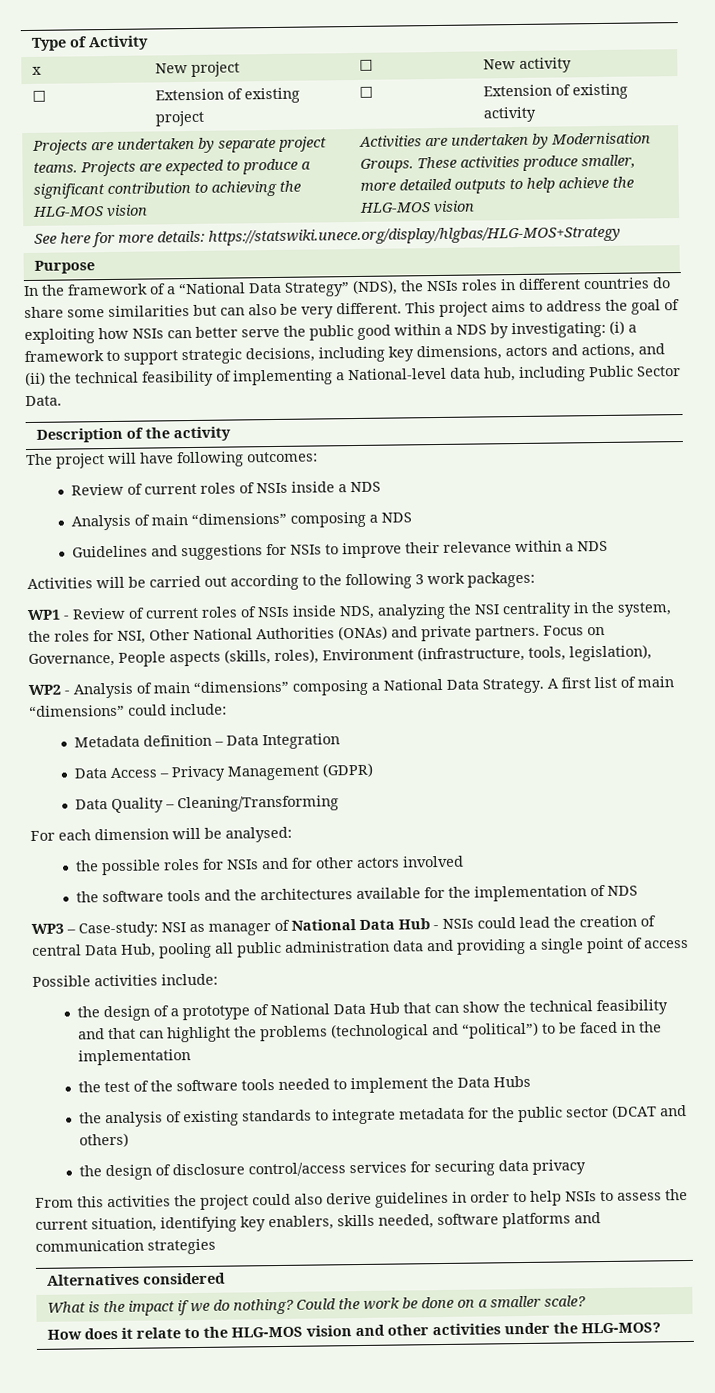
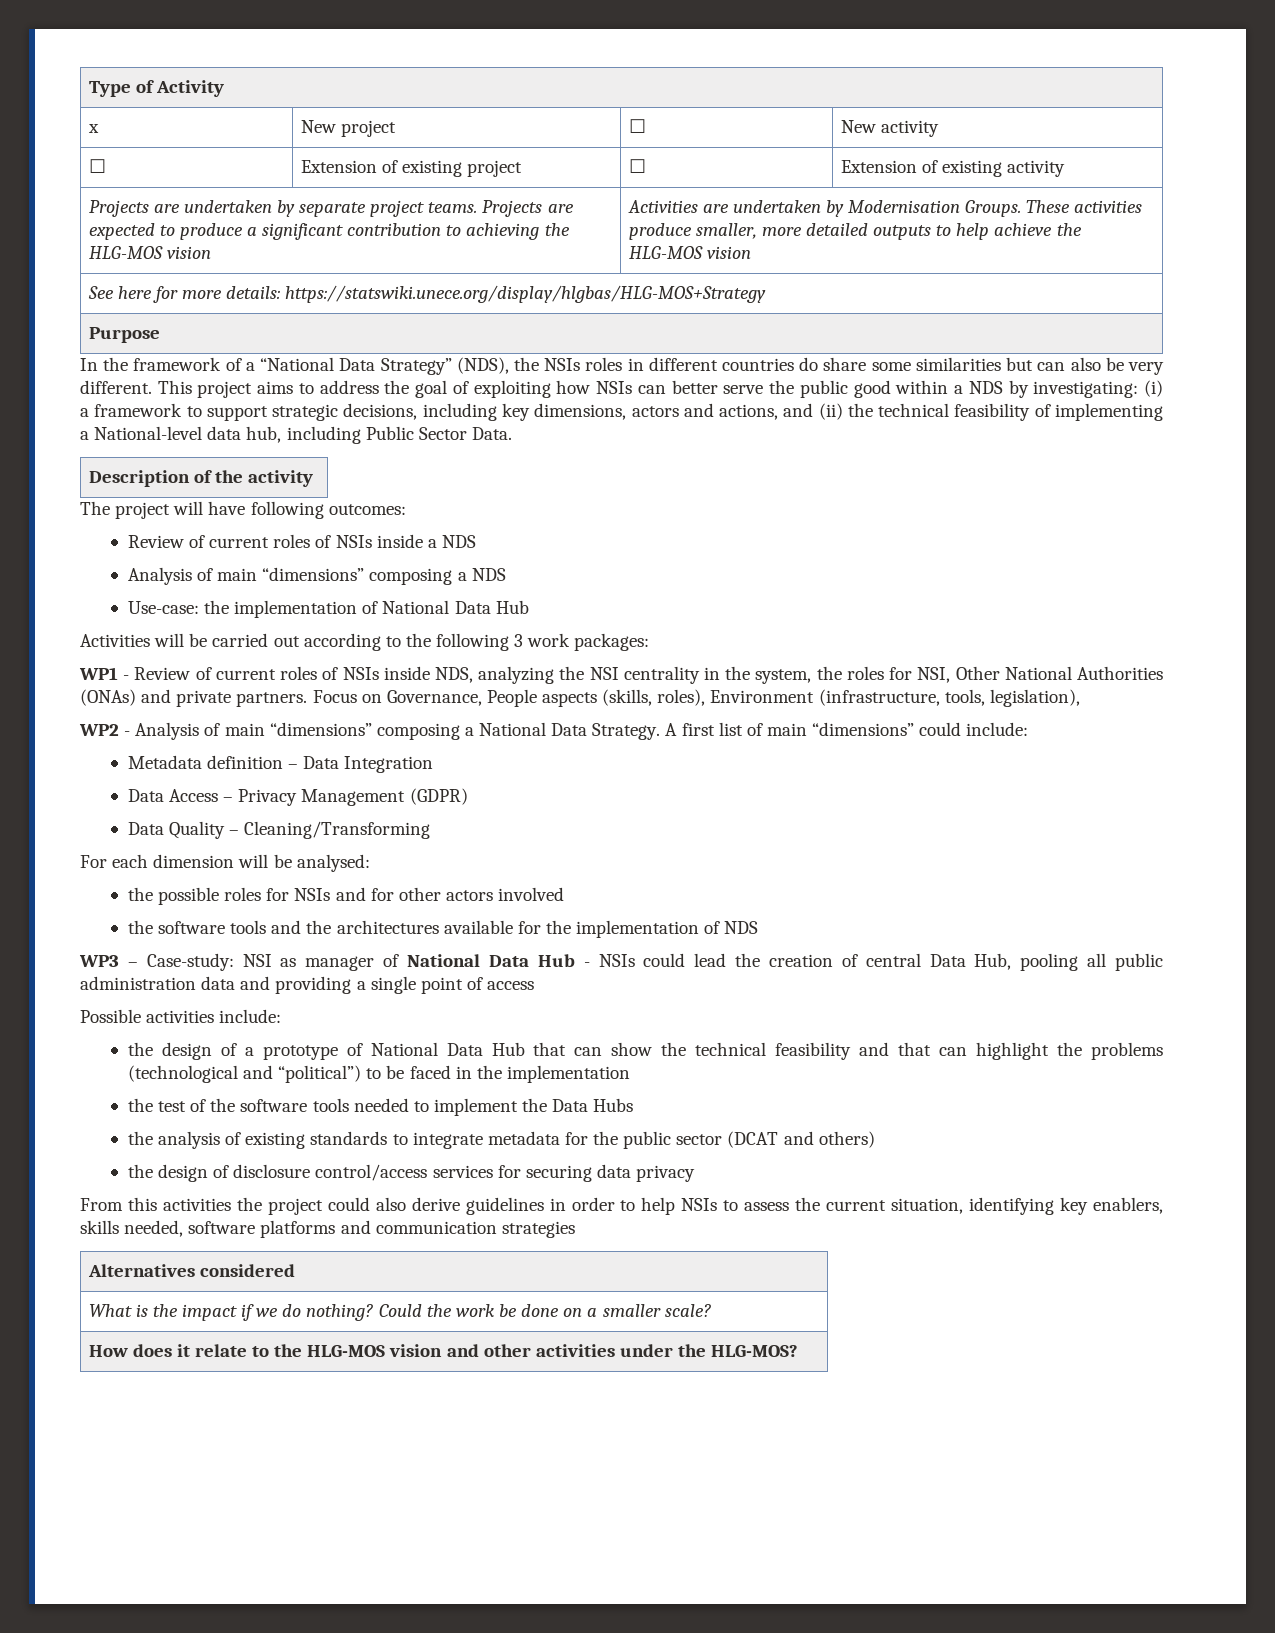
[71,540,608,561] Guidelines and suggestions for NSIs to improve their relevance within a NDS -> [127,600,529,618] Use-case: the implementation of National Data Hub

